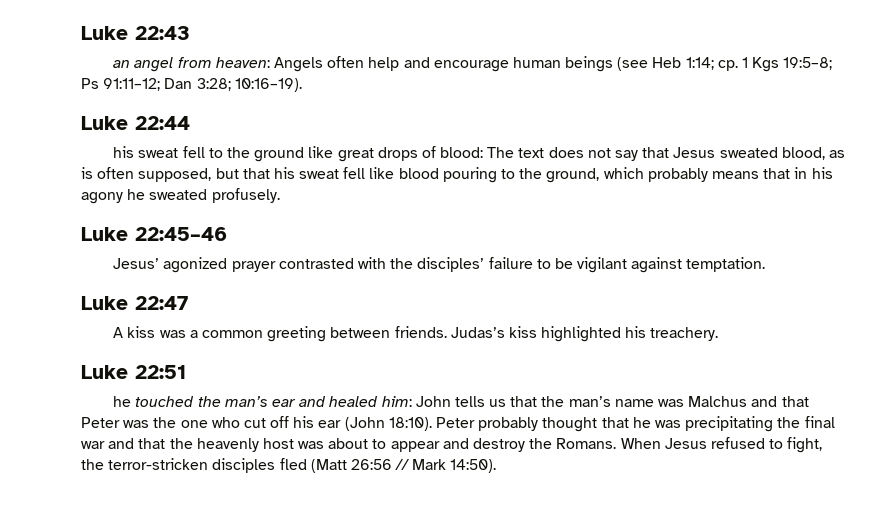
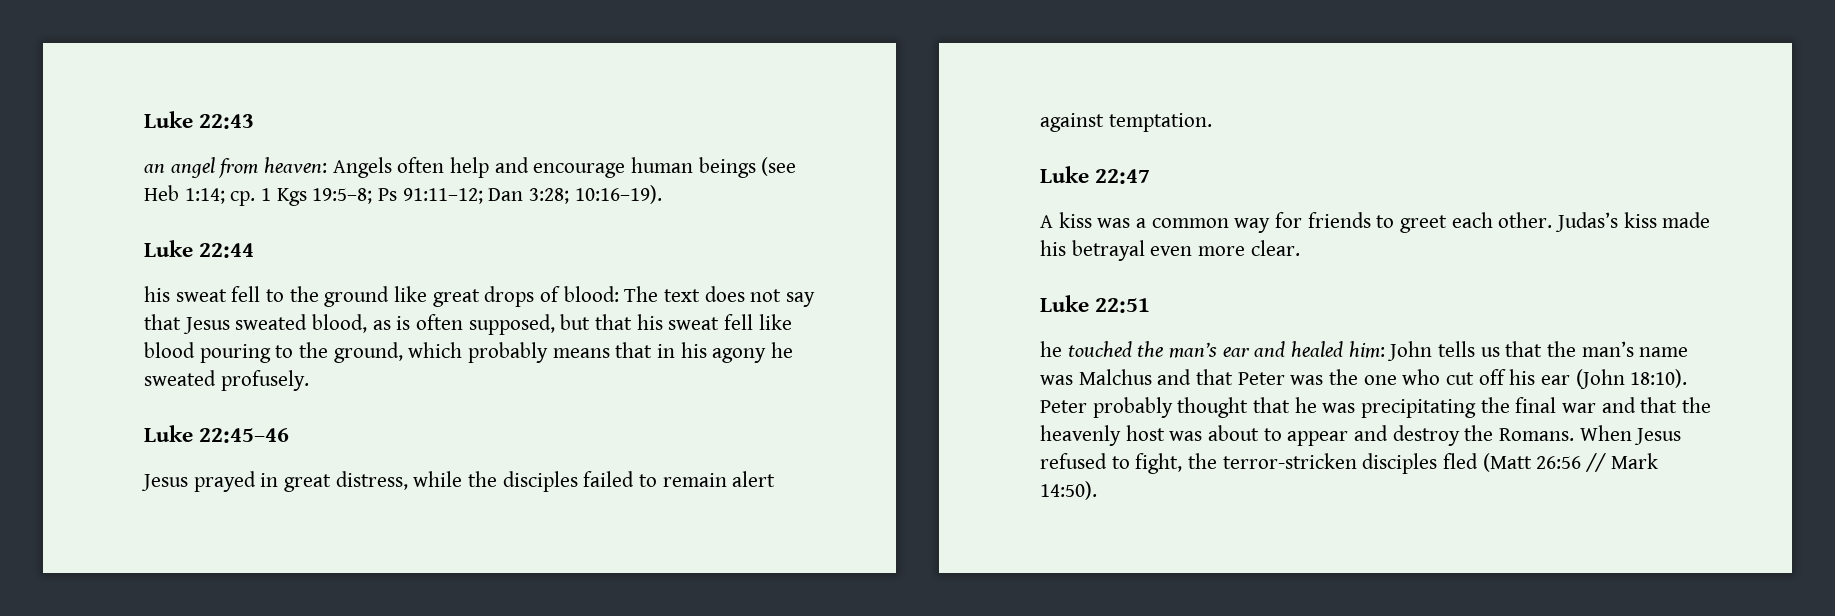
[113,257,628,273] Jesus’ agonized prayer contrasted with the disciples’ failure to be vigilant -> [141,471,776,492] Jesus prayed in great distress, while the disciples failed to remain alert
[267,326,719,342] greeting between friends. Judas’s kiss highlighted his treachery. -> [1234,212,1711,233] [1040,240,1300,261] way for friends to greet each other. Judas’s kiss made his betrayal even more clear.

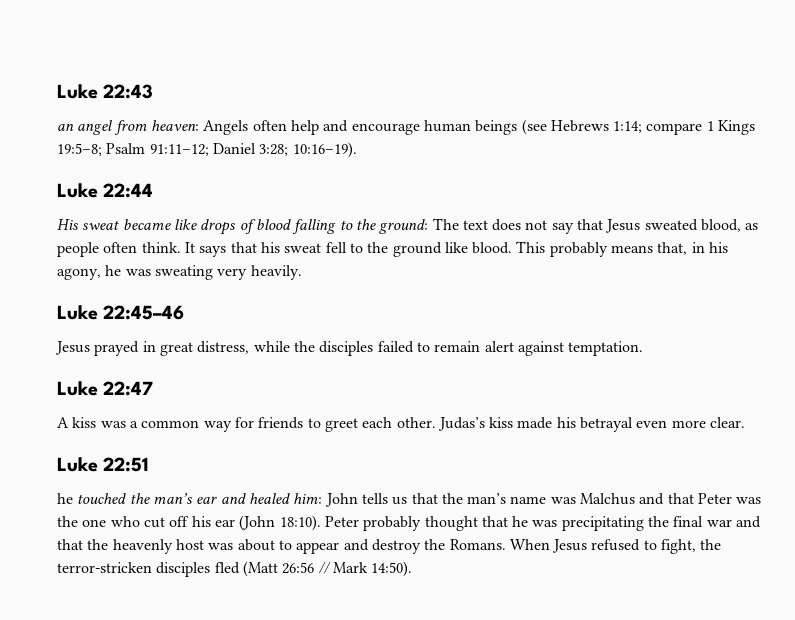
[144,185,662,206] [144,240,255,258] [144,286,619,307] Heb 1:14; cp. 1 Kgs 19:5–8; Ps 91:11–12; Dan 3:28; 10:16–19). // Luke 22:44 // his sweat fell to the ground like great drops of blood: -> [550,120,756,135] [57,142,357,158] [57,183,154,198] [57,219,429,235] Hebrews 1:14; compare 1 Kings 19:5–8; Psalm 91:11–12; Daniel 3:28; 10:16–19). // Luke 22:44 // His sweat became like drops of blood falling to the ground:
[396,314,792,335] [144,342,463,363] is often supposed, but that his sweat fell like blood pouring to the ground, which -> [57,241,546,257] people often think. It says that his sweat fell to the ground like blood. This
[615,342,653,358] that -> [657,242,688,255] that,
[712,342,794,363] [144,370,309,391] agony he sweated profusely. -> [57,265,302,280] agony, he was sweating very heavily.

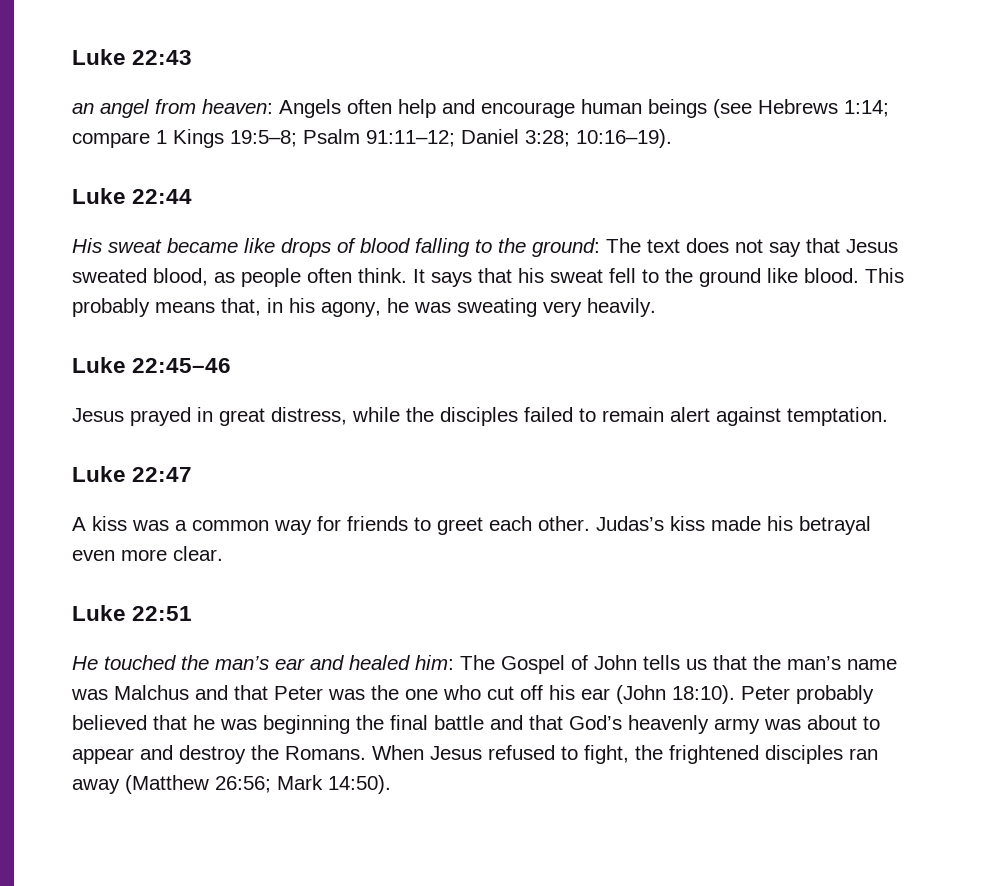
[57,493,73,504] he -> [72,656,98,670] He
(323, 498) none -> [460,655,588,674] The Gospel of
[424,516,478,531] thought -> [72,715,147,730] believed
[561,516,644,531] precipitating -> [263,715,350,734] beginning
[706,516,762,528] [57,539,204,554] war and that the heavenly host -> [434,715,760,734] battle and that God’s heavenly army
[57,561,331,577] terror-stricken disciples fled (Matt 26:56 // -> [669,745,878,764] [72,775,271,794] frightened disciples ran away (Matthew 26:56;

